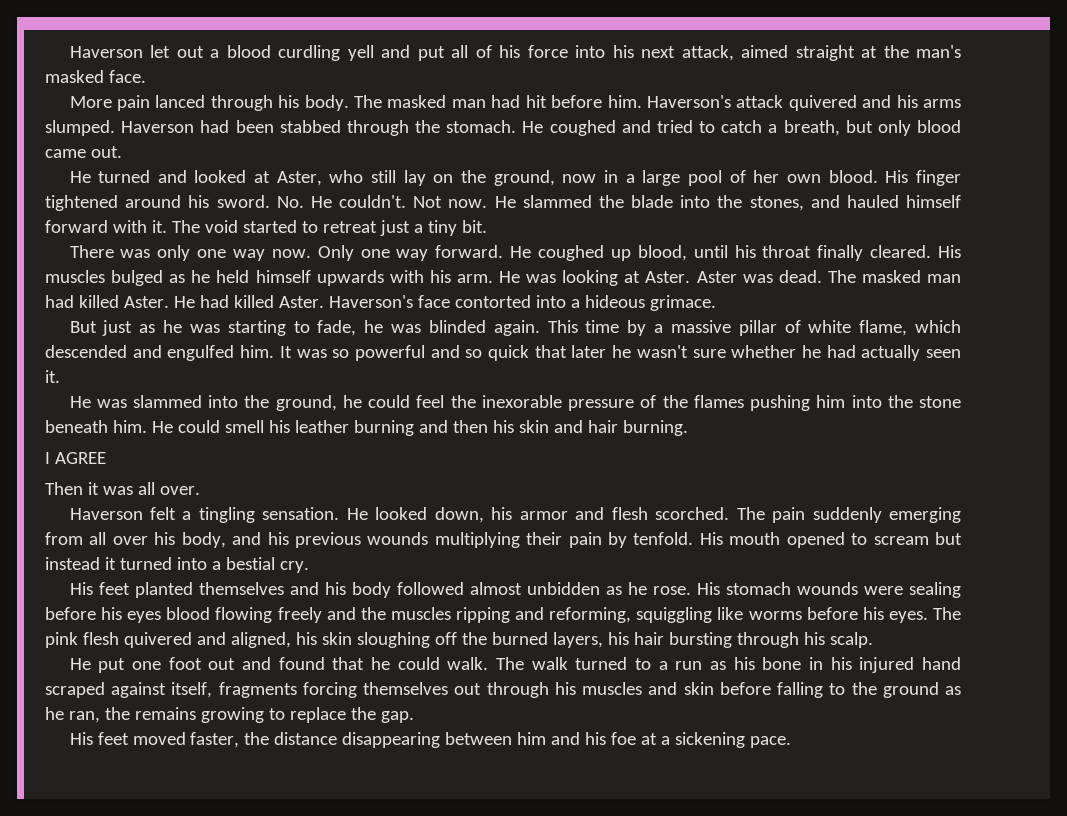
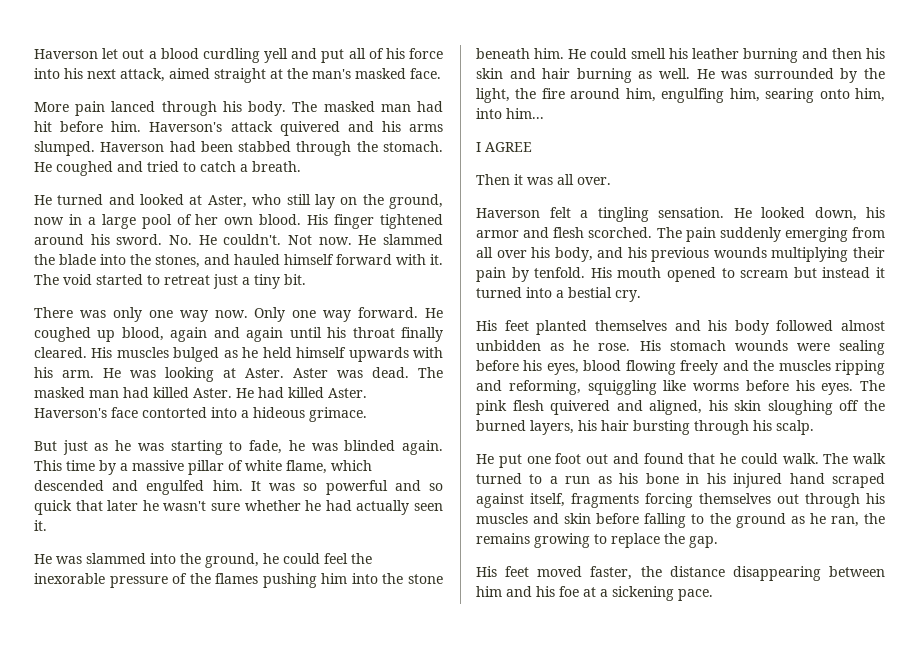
[783,120,961,136] [45,146,122,158] breath, but only blood came out. -> [252,161,301,172] breath.
(687, 253) none -> [170,327,284,342] again and again
[622,420,688,436] burning. -> [576,68,885,83] [476,88,885,103] [476,108,544,119] burning as well. He was surrounded by the light, the fire around him, engulfing him, searing onto him, into him...
[127,611,162,623] eyes -> [546,363,579,375] eyes,

